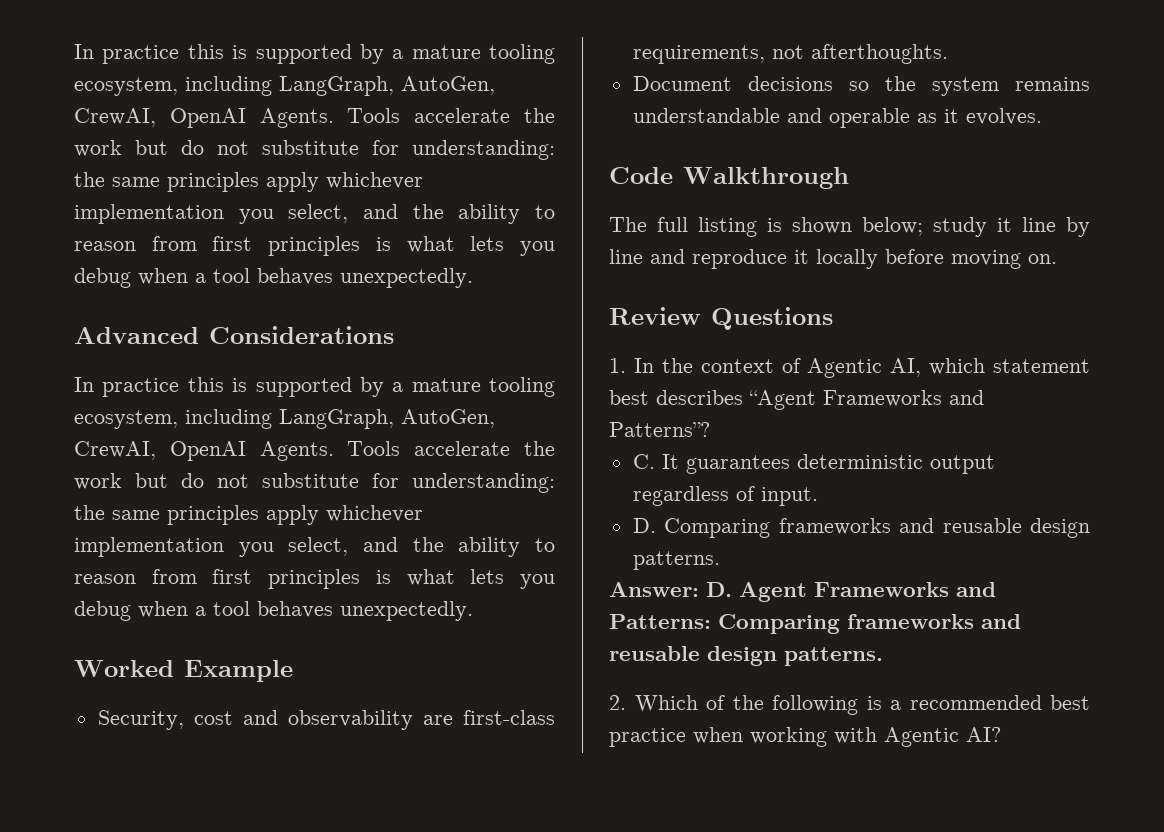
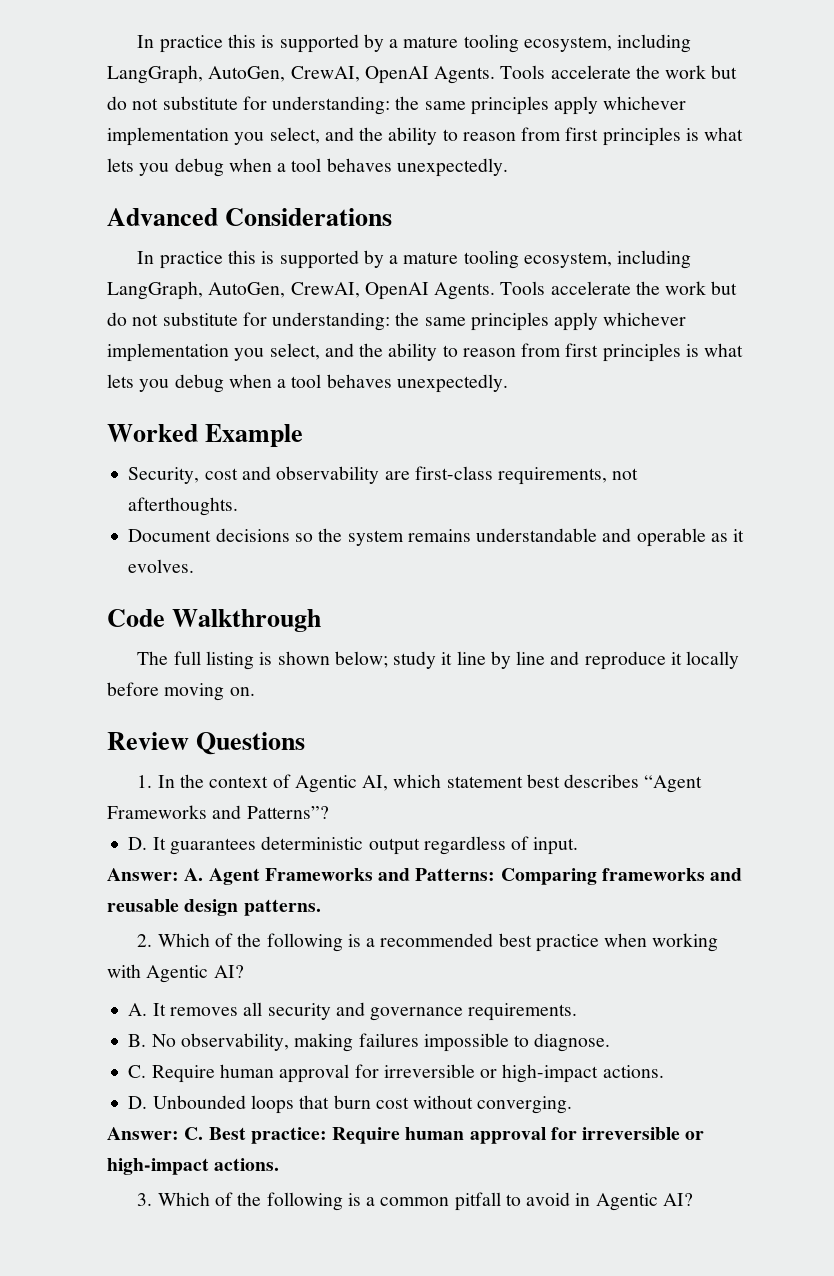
[632,454,655,469] C. -> [128,837,148,850] D.
[632,518,1090,538] [632,551,720,570] [609,582,732,597] // D. Comparing frameworks and reusable design patterns. // Answer: D. -> [107,868,204,881] // Answer: A.
(1001, 734) none -> [128,1002,578,1021] [128,1033,611,1052] [128,1064,664,1083] [128,1095,573,1114] [107,1127,705,1144] [107,1158,280,1175] [137,1192,693,1211] // A. It removes all security and governance requirements. // B. No observability, making failures impossible to diagnose. // C. Require human approval for irreversible or high-impact actions. // D. Unbounded loops that burn cost without converging. // Answer: C. Best practice: Require human approval for irreversible or high-impact actions. // 3. Which of the following is a common pitfall to avoid in Agentic AI?

